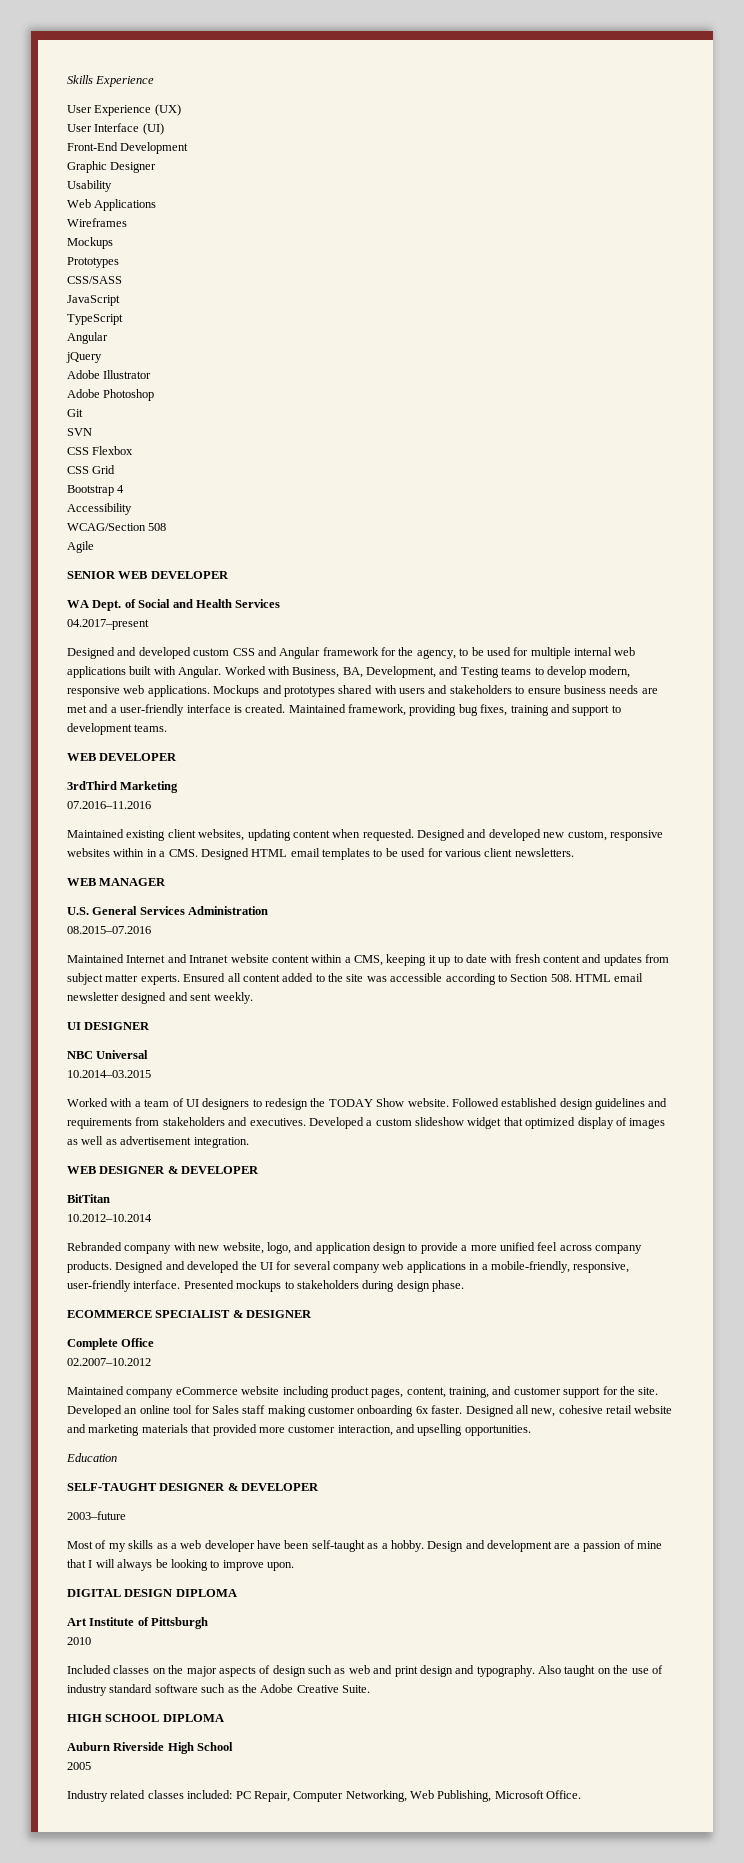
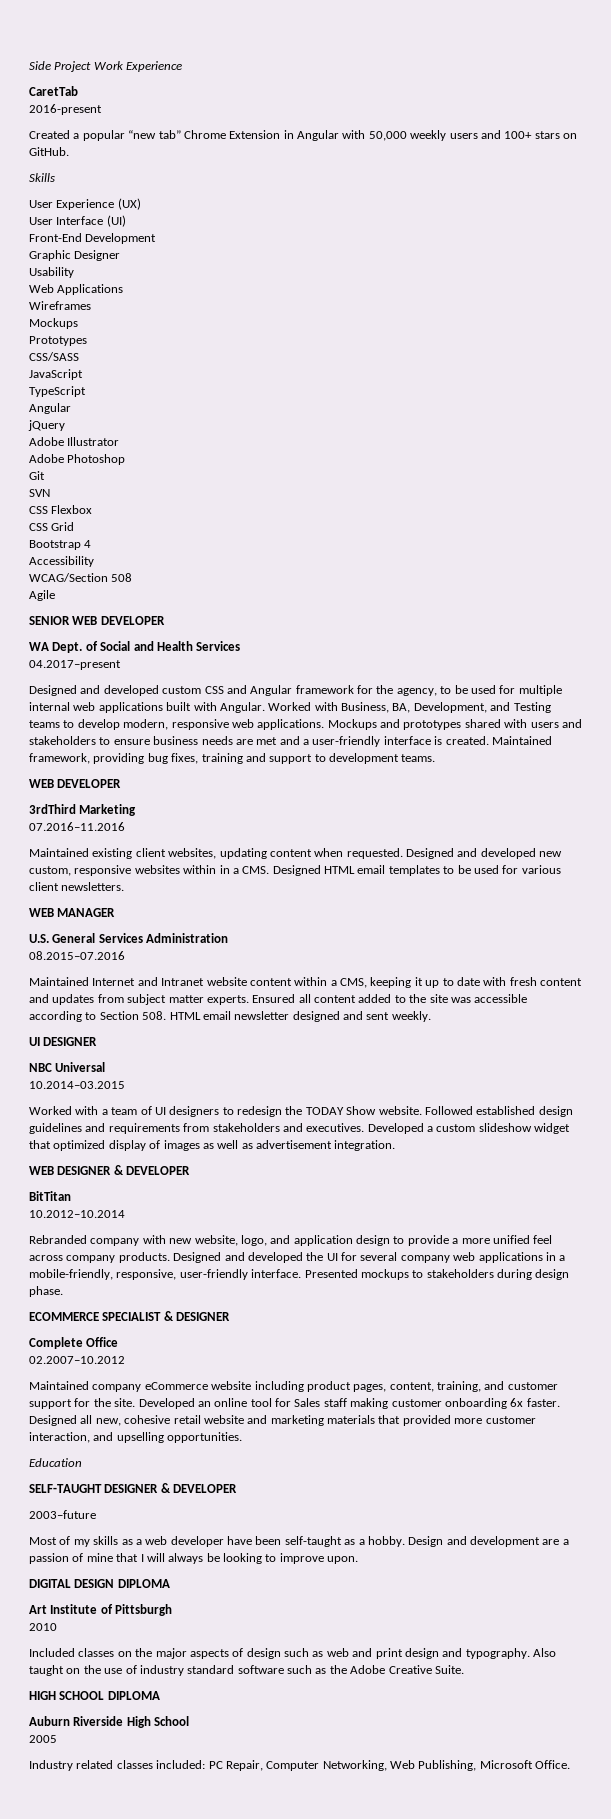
(67, 79) none -> [29,61,183,72] [29,86,78,96] [29,104,102,115] [29,130,577,141] [29,147,69,156] Side Project Work Experience // CaretTab // 2016-present // Created a popular “new tab” Chrome Extension in Angular with 50,000 weekly users and 100+ stars on GitHub. //
[95,76,155,87] Experience -> (55, 177) none

